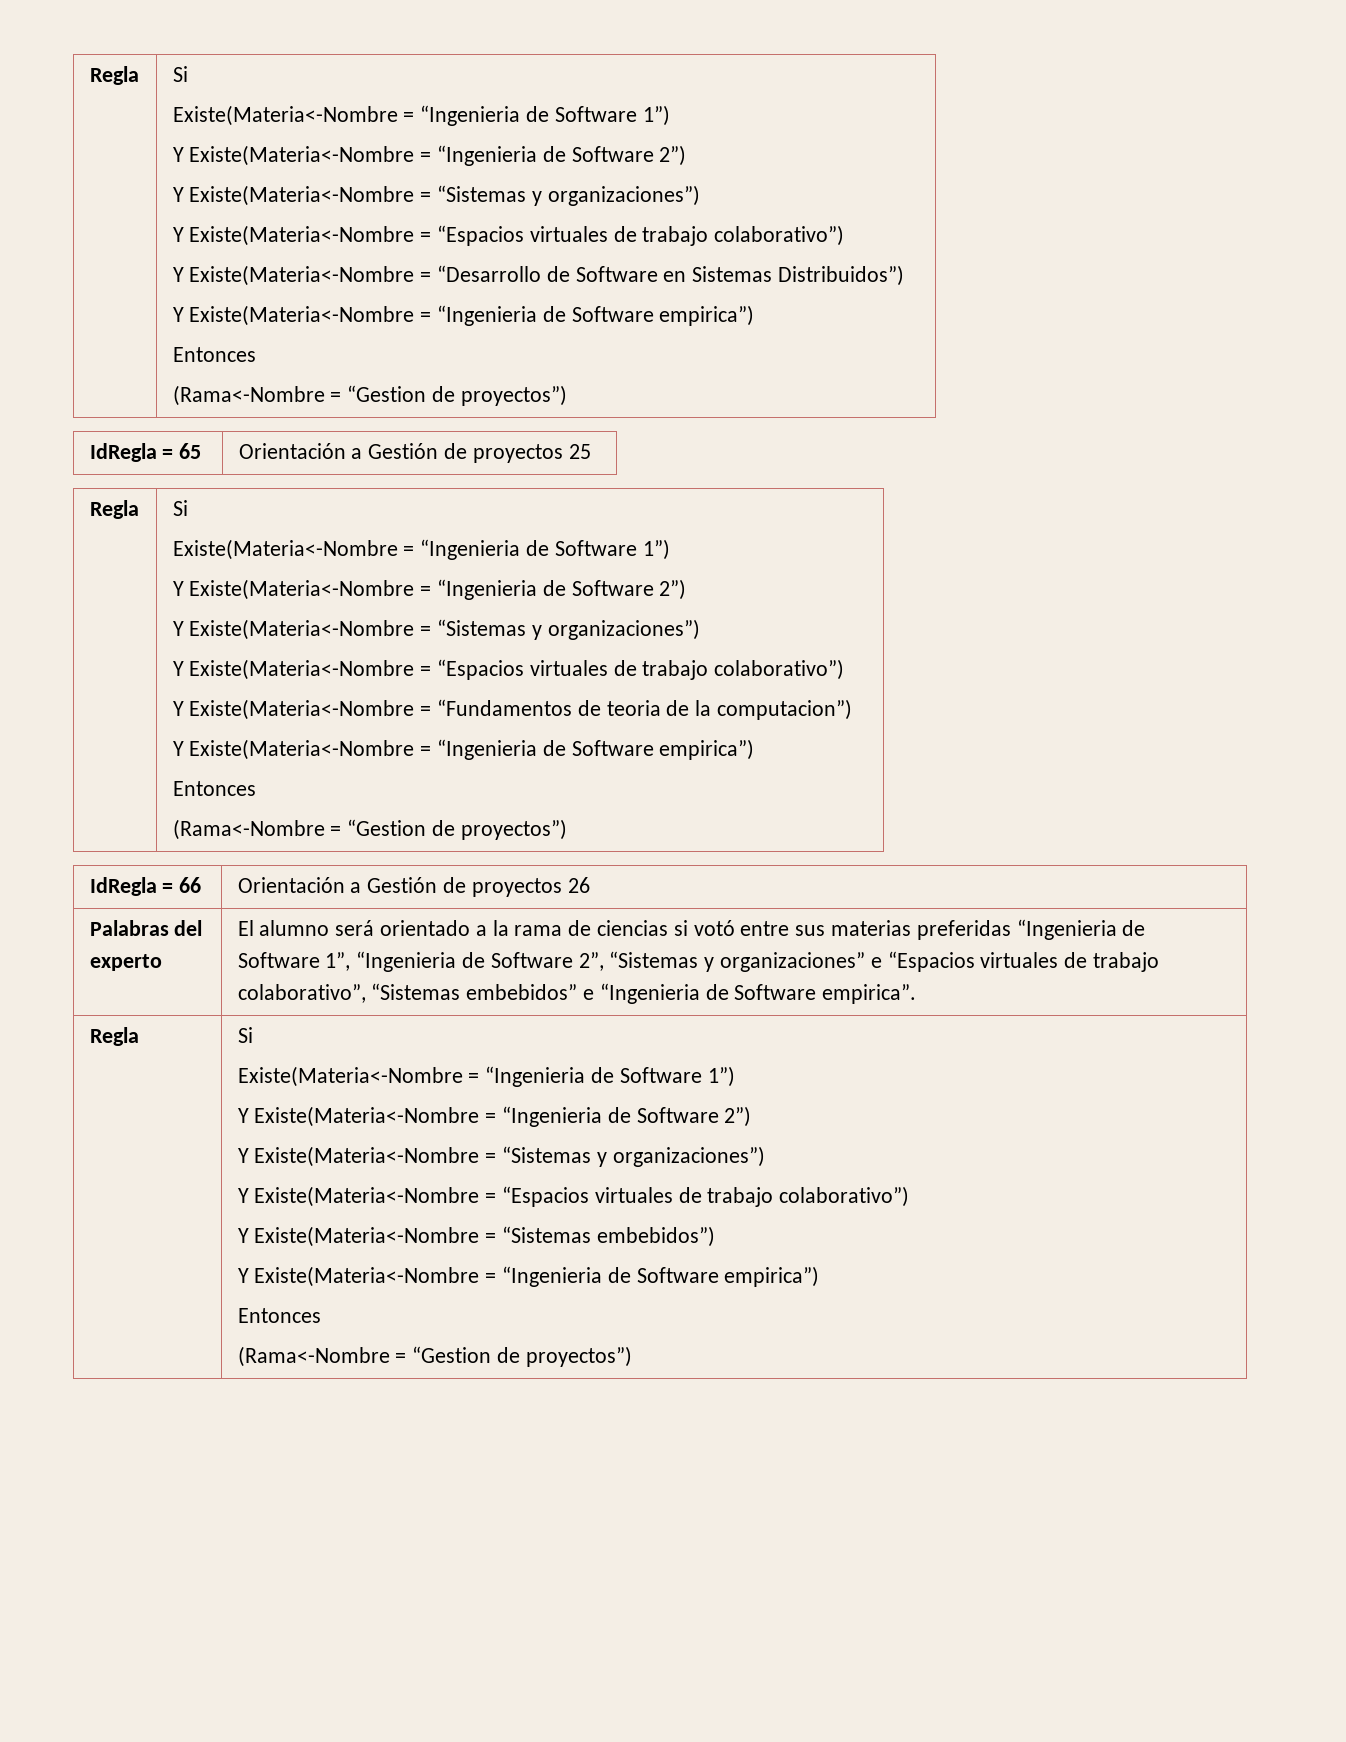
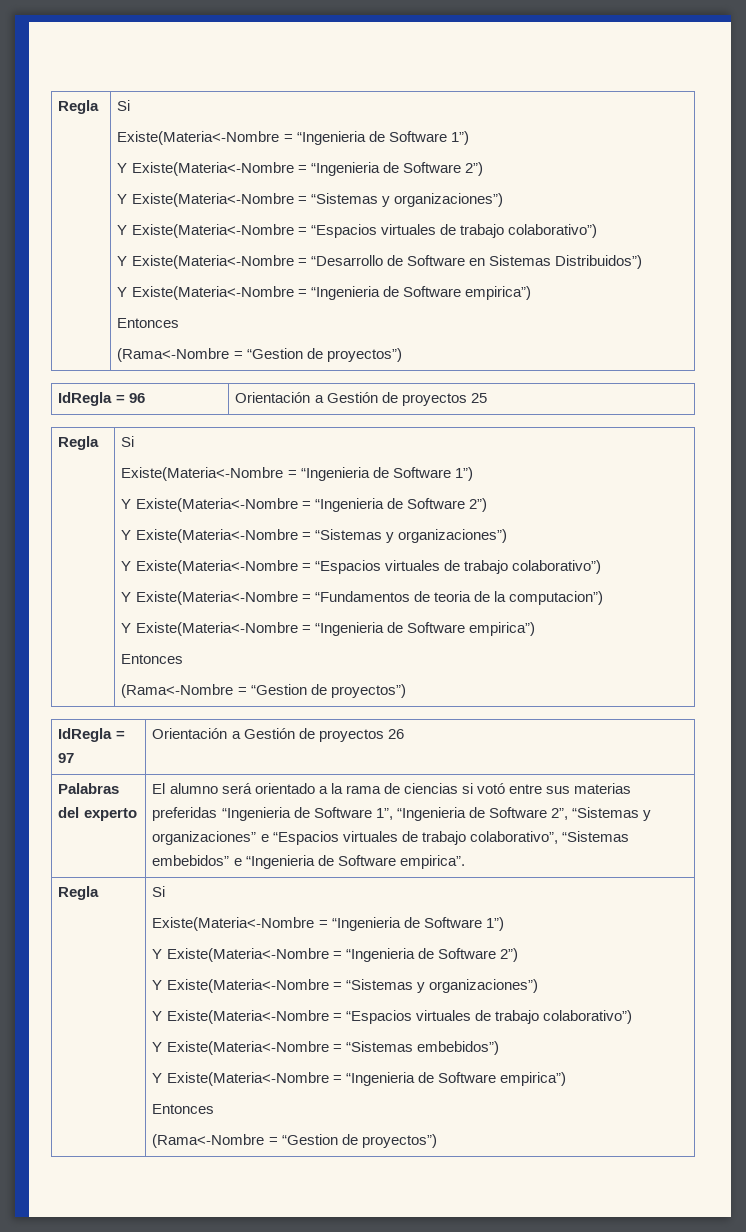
[179,443,202,459] 65 -> [128,393,145,403] 96
[179,877,202,893] 66 -> [58,753,75,763] 97

